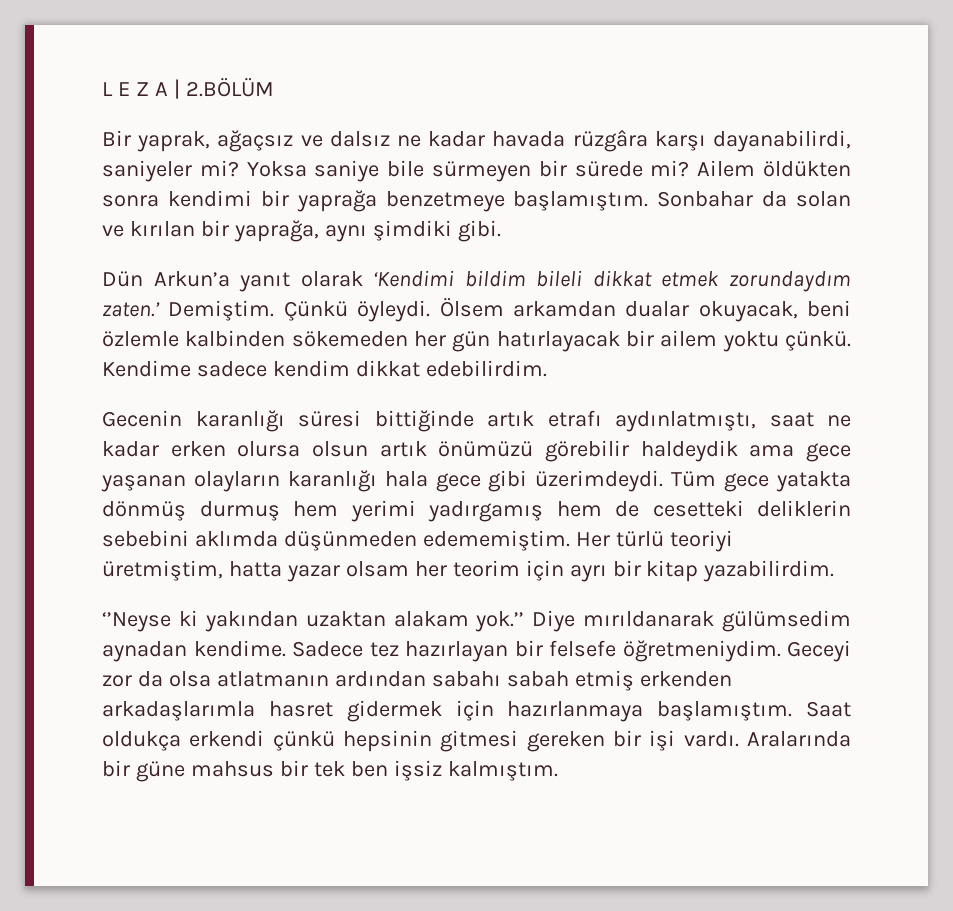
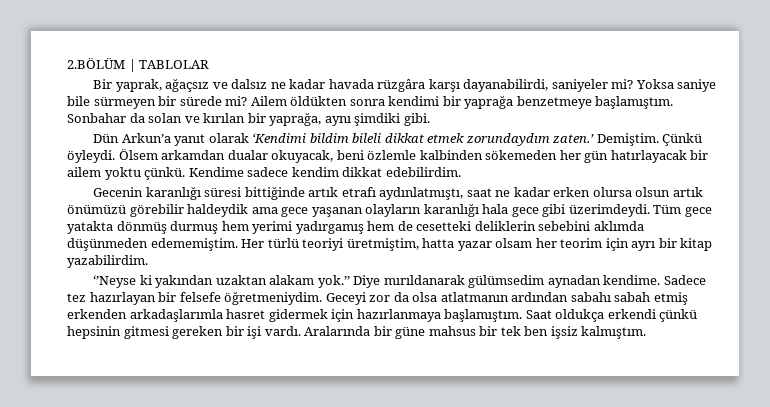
[102,77,274,99] L E Z A | 2.BÖLÜM -> [67,58,210,72] 2.BÖLÜM | TABLOLAR

